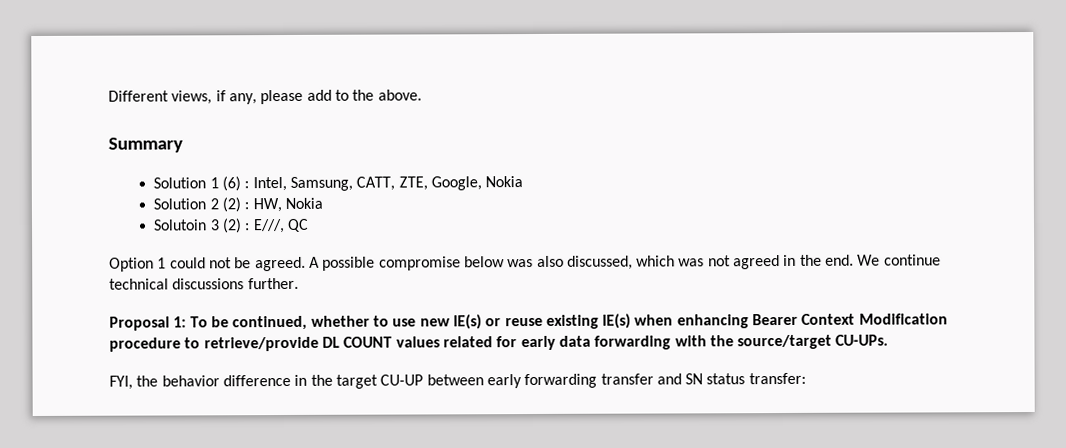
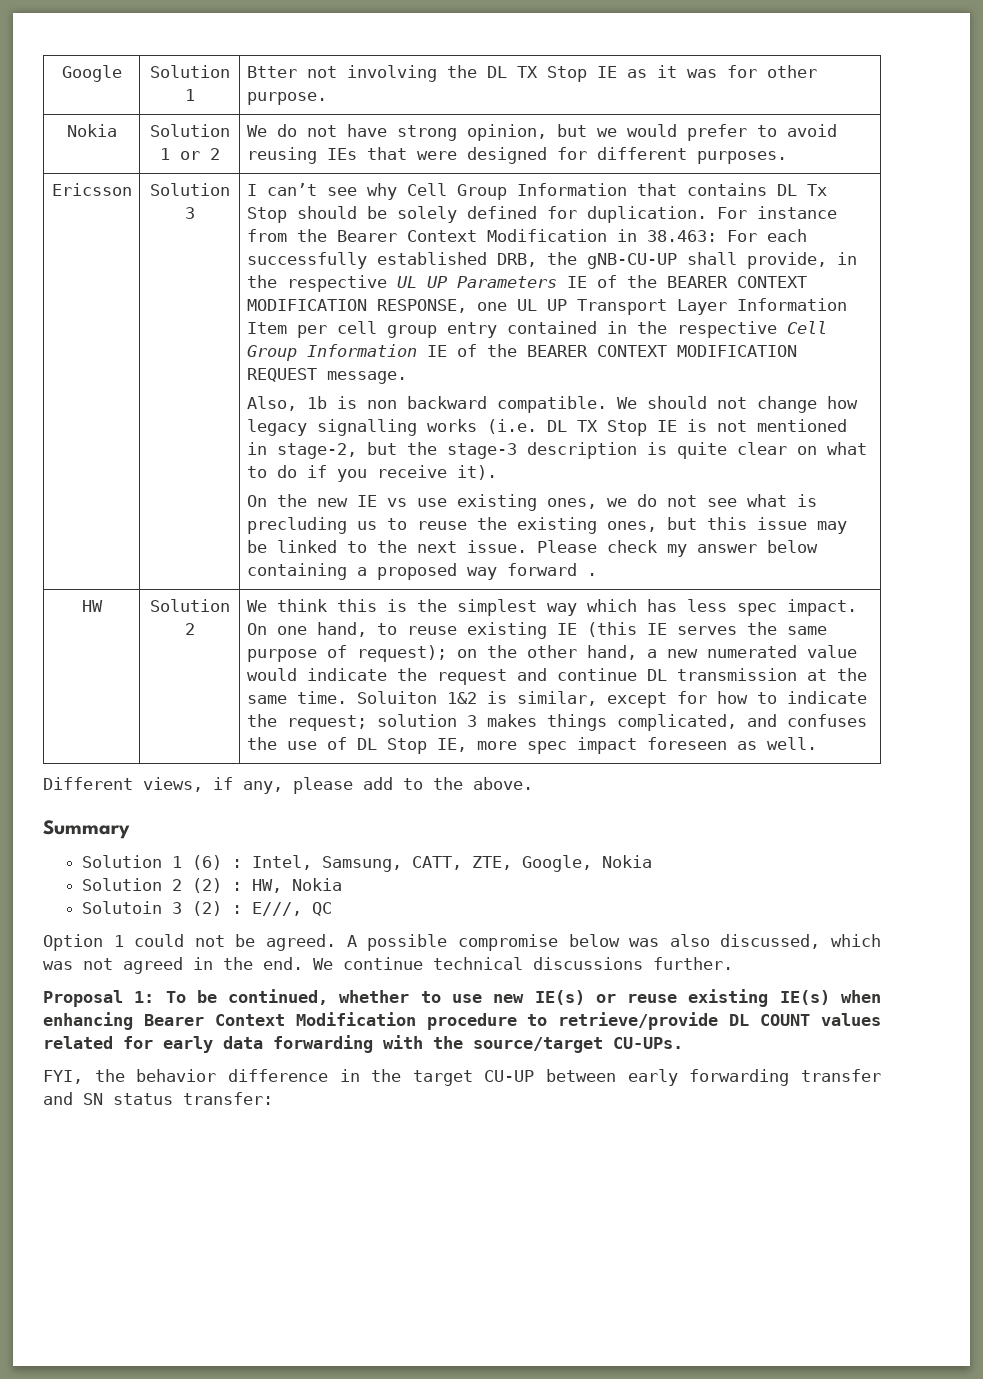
(108, 96) none -> [61,65,122,82] [149,65,230,78] [184,89,195,101] [246,65,817,82] [246,92,327,105] [66,124,117,137] [149,124,230,137] [159,148,220,160] [246,124,837,141] [246,147,787,164] [51,183,132,196] [149,183,230,196] [184,207,195,219] [246,183,827,200] [246,206,837,223] [246,229,807,242] [246,252,857,269] [246,275,807,292] [246,298,847,315] [246,321,827,338] [246,344,797,361] [246,368,407,384] [246,396,858,413] [246,419,847,436] [246,442,867,459] [246,465,497,482] [246,494,817,511] [246,517,847,534] [246,540,818,557] [246,563,597,580] [81,600,103,612] [149,599,230,612] [184,623,195,635] [246,599,857,616] [246,622,827,639] [246,645,857,662] [246,668,867,685] [246,691,867,708] [246,714,867,731] [246,737,817,754] Google | Solution 1 | Btter not involving the DL TX Stop IE as it was for other purpose. // Nokia | Solution 1 or 2 | We do not have strong opinion, but we would prefer to avoid reusing IEs that were designed for different purposes. // Ericsson | Solution 3 | I can’t see why Cell Group Information that contains DL Tx Stop should be solely defined for duplication. For instance from the Bearer Context Modification in 38.463: For each successfully established DRB, the gNB-CU-UP shall provide, in the respective UL UP Parameters IE of the BEARER CONTEXT MODIFICATION RESPONSE, one UL UP Transport Layer Information Item per cell group entry contained in the respective Cell Group Information IE of the BEARER CONTEXT MODIFICATION REQUEST message. // Also, 1b is non backward compatible. We should not change how legacy signalling works (i.e. DL TX Stop IE is not mentioned in stage-2, but the stage-3 description is quite clear on what to do if you receive it). // On the new IE vs use existing ones, we do not see what is precluding us to reuse the existing ones, but this issue may be linked to the next issue. Please check my answer below containing a proposed way forward . // HW | Solution 2 | We think this is the simplest way which has less spec impact. On one hand, to reuse existing IE (this IE serves the same purpose of request); on the other hand, a new numerated value would indicate the request and continue DL transmission at the same time. Soluiton 1&2 is similar, except for how to indicate the request; solution 3 makes things complicated, and confuses the use of DL Stop IE, more spec impact foreseen as well. //

